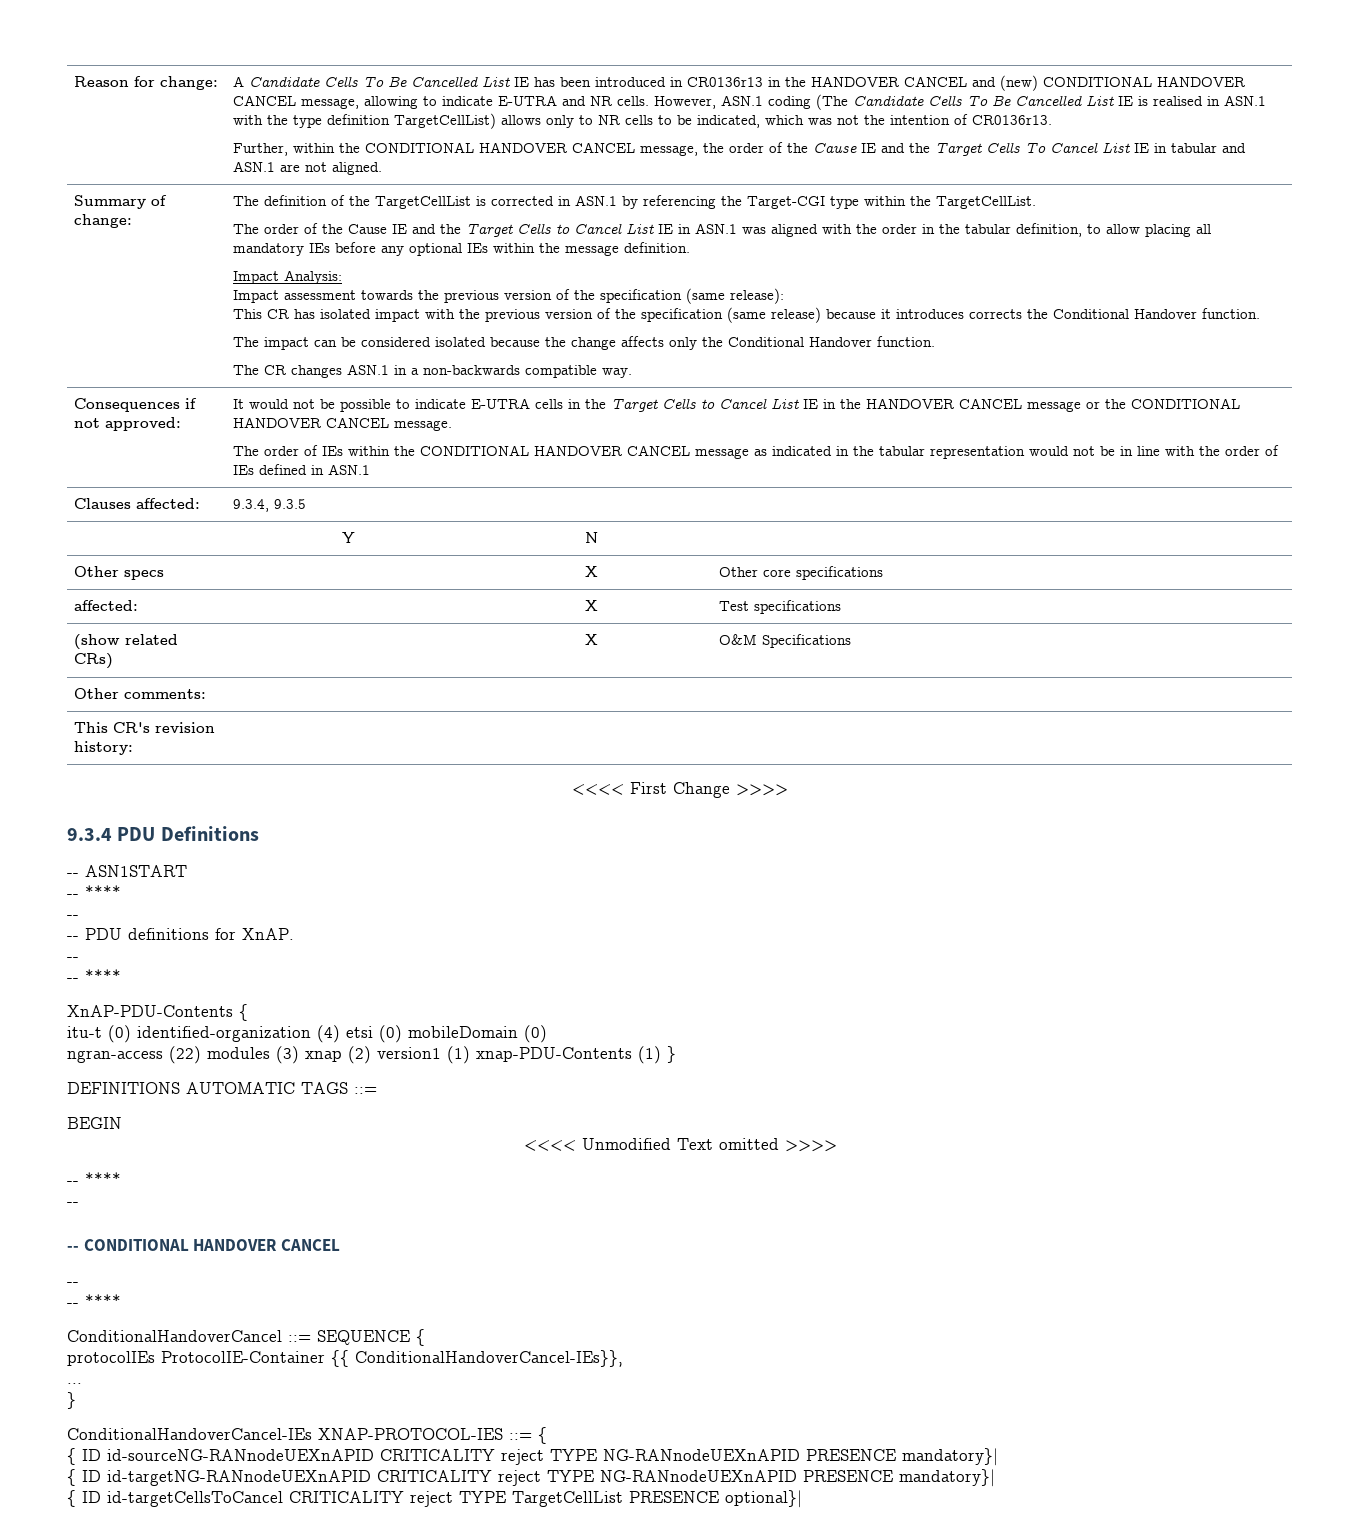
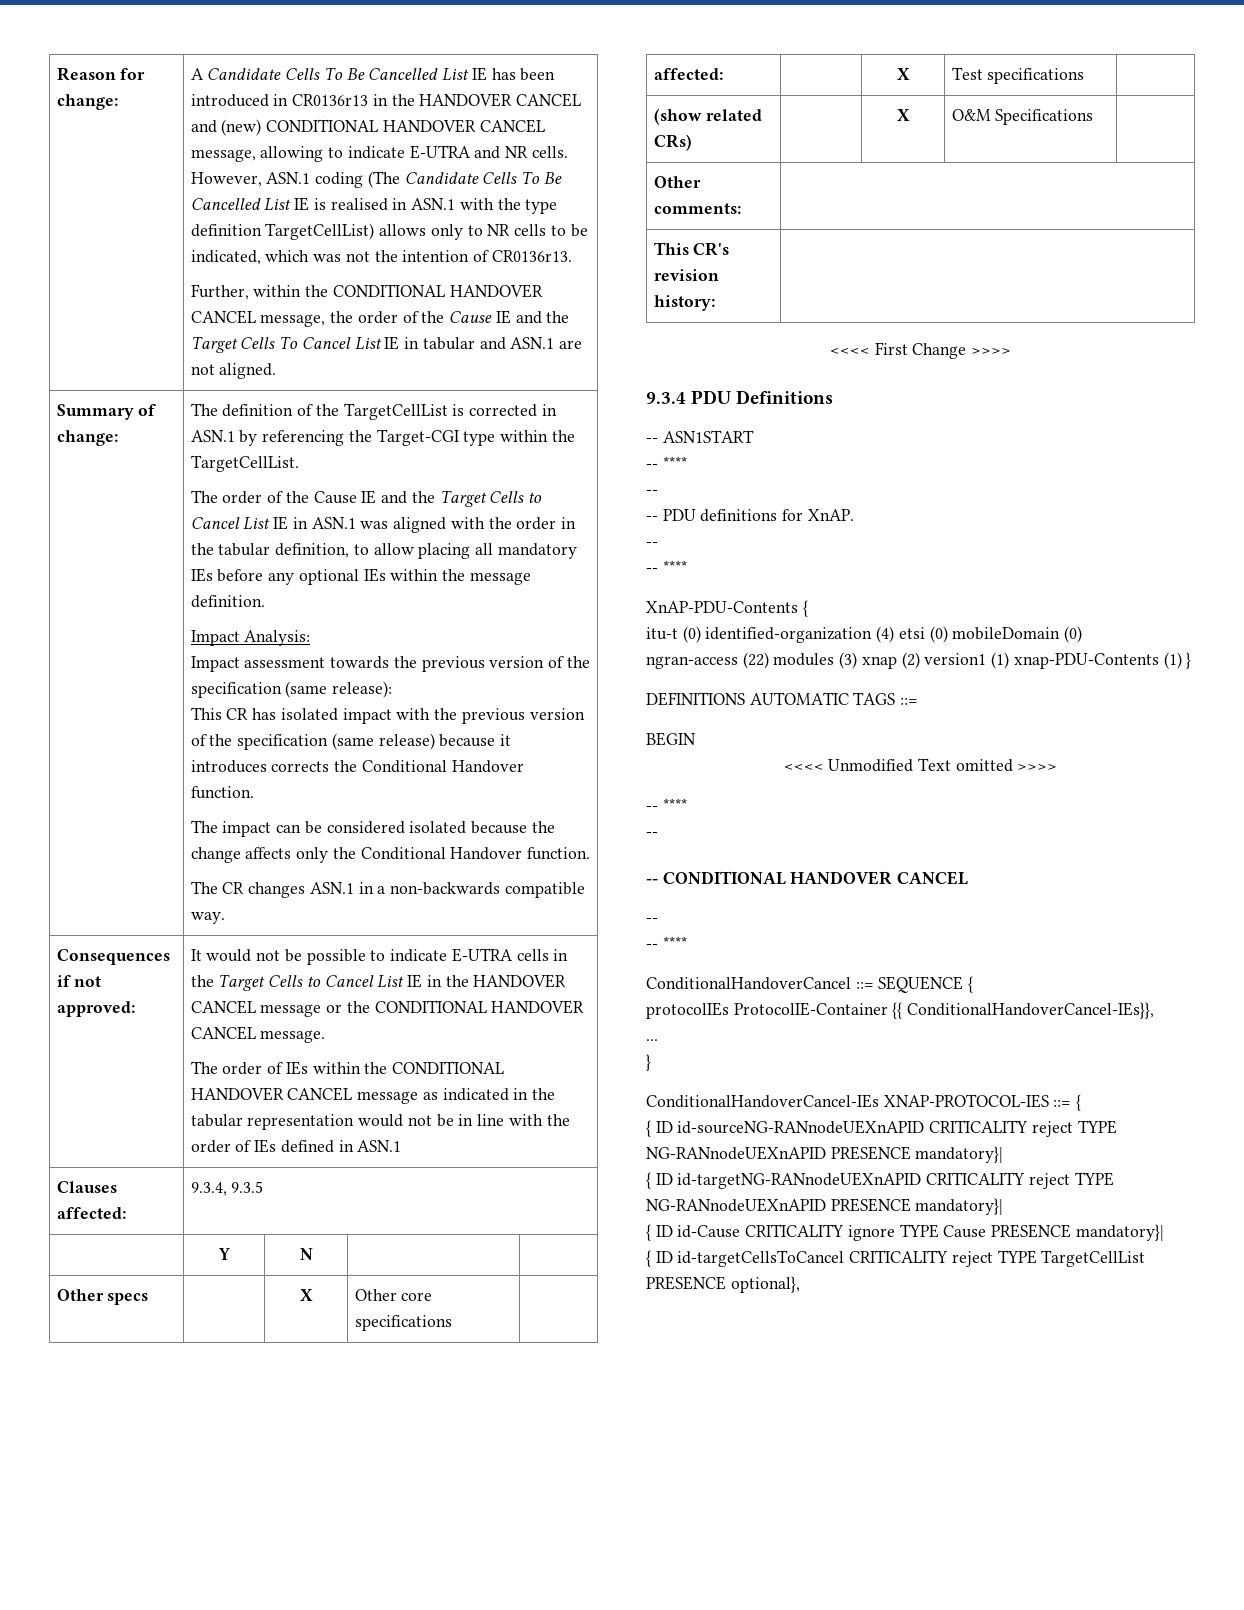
(995, 1478) none -> [646,1224,1164,1241] // { ID id-Cause CRITICALITY ignore TYPE Cause PRESENCE mandatory}|
[725,1490,802,1508] optional}| -> [730,1276,800,1293] optional},

